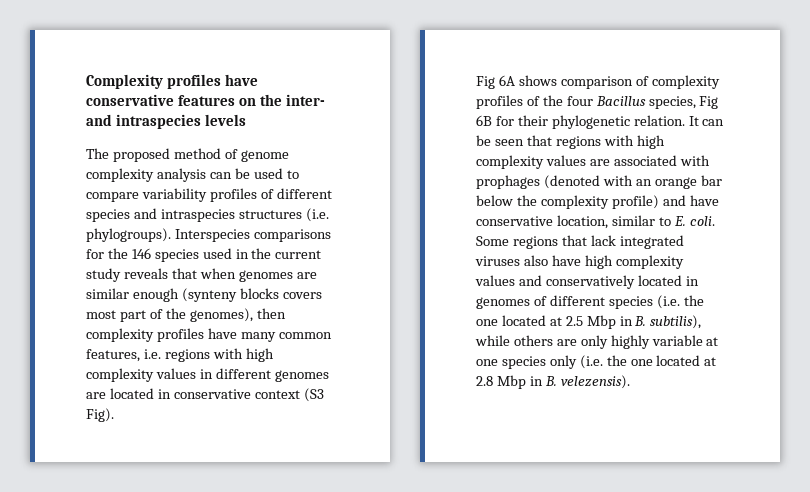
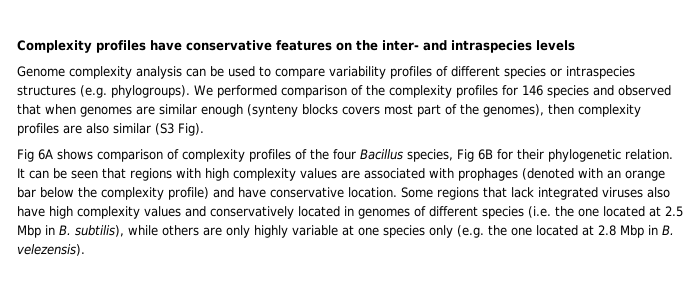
[86,148,289,162] The proposed method of genome -> [17,66,65,77] Genome
[133,208,157,219] and -> [550,68,562,77] or
[305,208,329,222] [86,228,331,242] [86,248,322,262] [86,268,168,282] (i.e. phylogroups). Interspecies comparisons for the 146 species used in the current study reveals -> [80,85,671,98] (e.g. phylogroups). We performed comparison of the complexity profiles for 146 species and observed
[207,328,332,342] [86,348,274,362] [86,368,329,382] [86,388,300,399] have many common features, i.e. regions with high complexity values in different genomes are located in conservative context -> [63,123,151,134] are also similar
[556,215,715,229] location, similar to E. coli. -> [348,187,397,198] location.
[579,355,603,369] (i.e. -> [457,225,484,238] (e.g.

